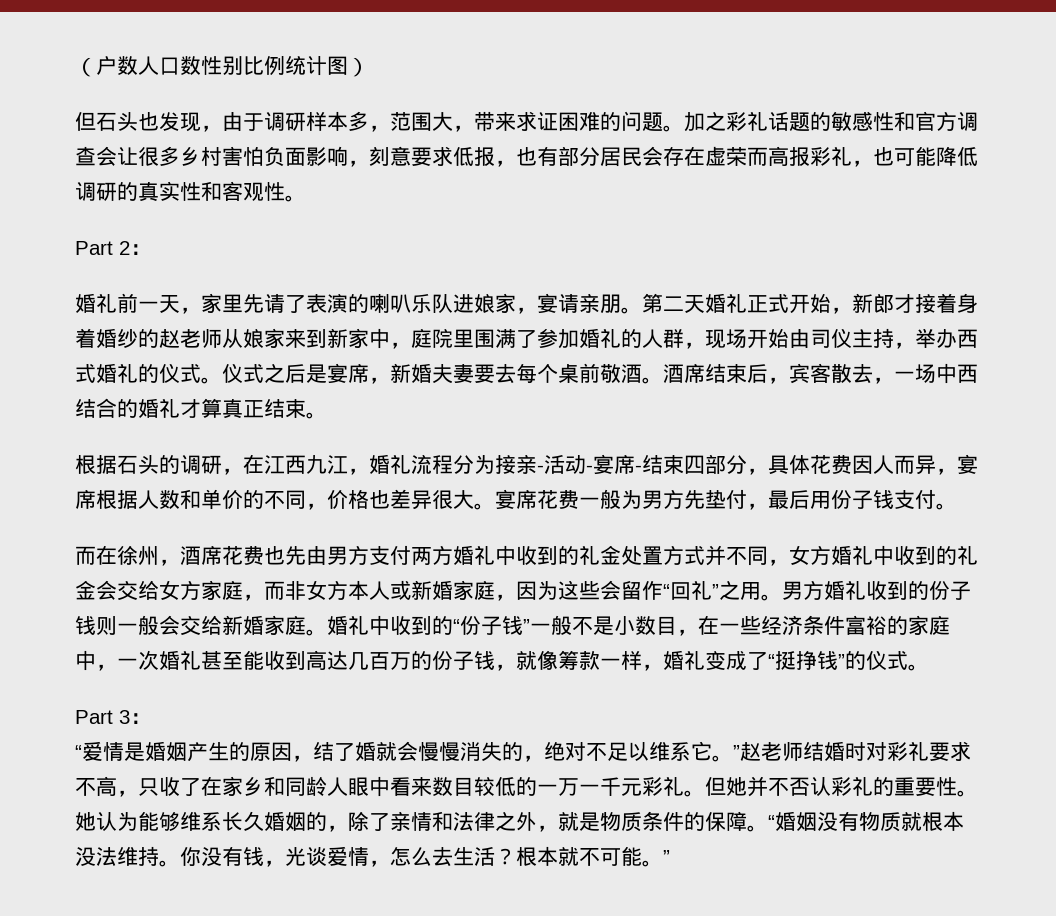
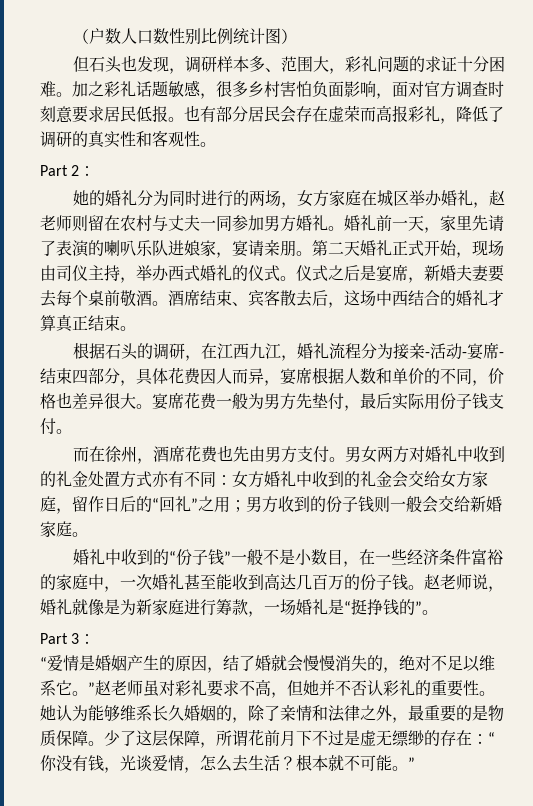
[222,112,264,131] 由于 -> (186, 71) none
[369,125,390,132] ， -> [265,68,282,72] 、
[474,111,978,132] [75,146,138,166] 带来求证困难的问题。加之彩礼话题的敏感性和官方调查会让 -> [345,56,506,72] [40,80,216,99] 彩礼问题的求证十分困难。加之彩礼话题敏感，
[369,146,516,167] 刻意要求低报， -> [392,81,504,98] [40,105,184,123] 面对官方调查时刻意要求居民低报。
[873,146,978,166] 也可能降低 -> [456,106,504,122] 降低了
(151, 249) none -> [73,190,506,208] [40,215,344,232] 她的婚礼分为同时进行的两场，女方家庭在城区举办婚礼，赵老师则留在农村与丈夫一同参加男方婚礼。
[852,293,978,313] [75,328,789,349] 新郎才接着身着婚纱的赵老师从娘家来到新家中，庭院里围满了参加婚礼的人群，现场开始 -> [472,240,504,256] 现场
[747,364,789,384] 后， -> [232,302,248,306] 、
[873,371,915,384] ，一 -> [312,290,360,308] 后，这
(810, 499) none -> [392,393,425,410] 实际
[411,545,453,565] 两方 -> [329,446,426,463] 。男女两方对
[705,545,789,566] 并不同， -> [152,471,232,488] 亦有不同：
[264,580,663,601] 而非女方本人或新婚家庭，因为这些会留作 -> [72,496,152,512] 留作日后的
[761,580,866,601] 。男方婚礼 -> [230,496,278,513] ；男方
(327, 632) none -> (88, 534) //
[495,650,908,671] ，就像筹款一样，婚礼变成了“挺挣钱”的仪式 -> [408,574,504,592] [40,599,422,617] 。赵老师说，婚礼就像是为新家庭进行筹款，一场婚礼是“挺挣钱的”
[803,741,866,761] 结婚时 -> [143,680,159,697] 虽
[138,776,705,797] 只收了在家乡和同龄人眼中看来数目较低的一万一千元彩礼。 -> (287, 695) none
[558,811,964,832] [75,846,180,867] 就是物质条件的保障。“婚姻没有物质就根本没法维持。 -> [408,705,504,722] [40,729,495,748] 最重要的是物质保障。少了这层保障，所谓花前月下不过是虚无缥缈的存在：“

